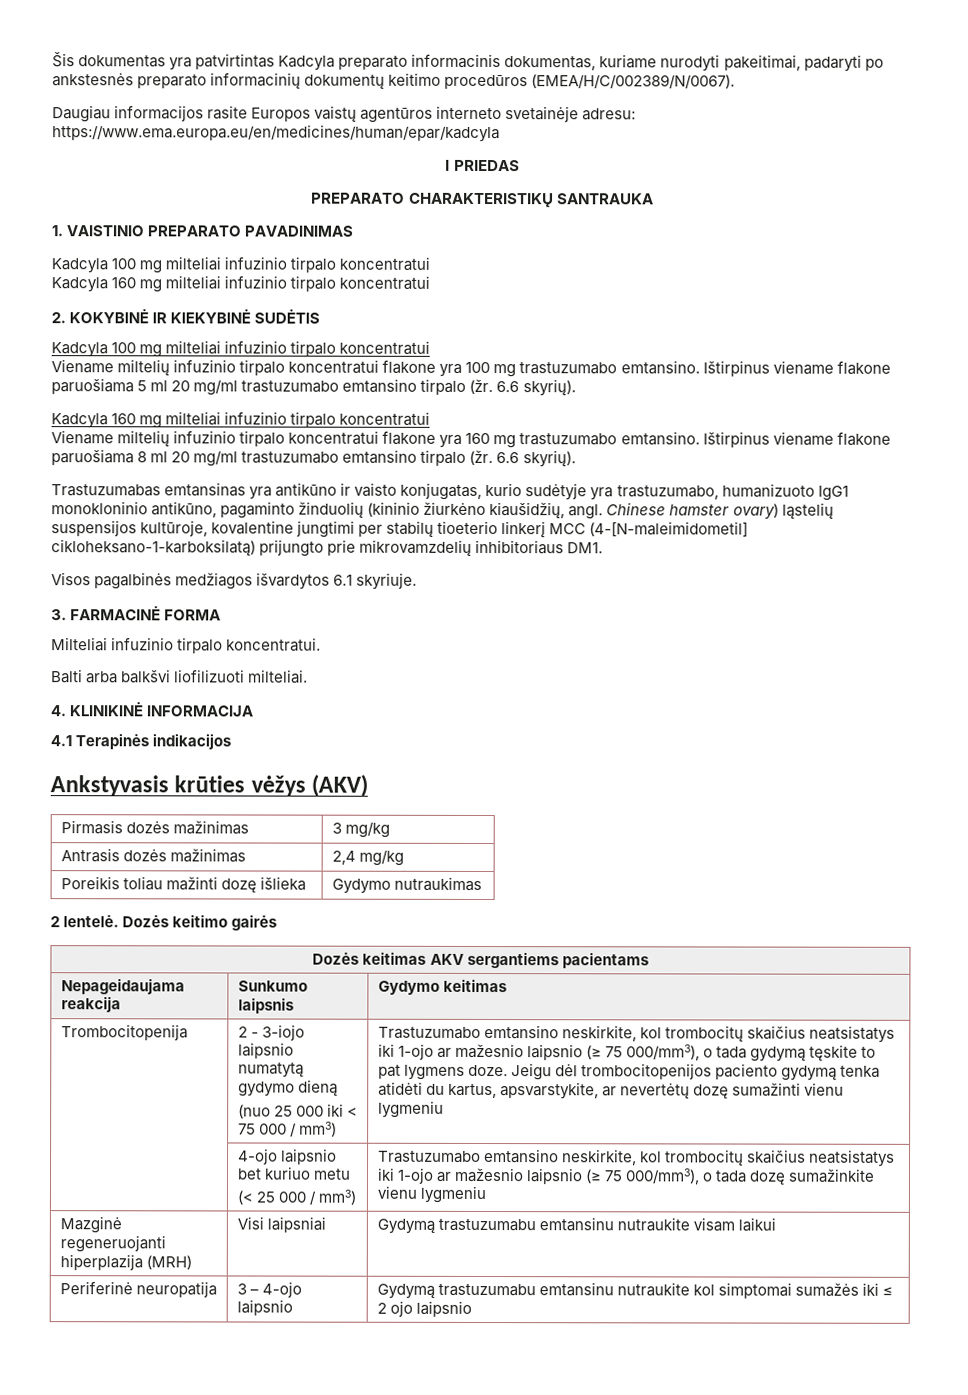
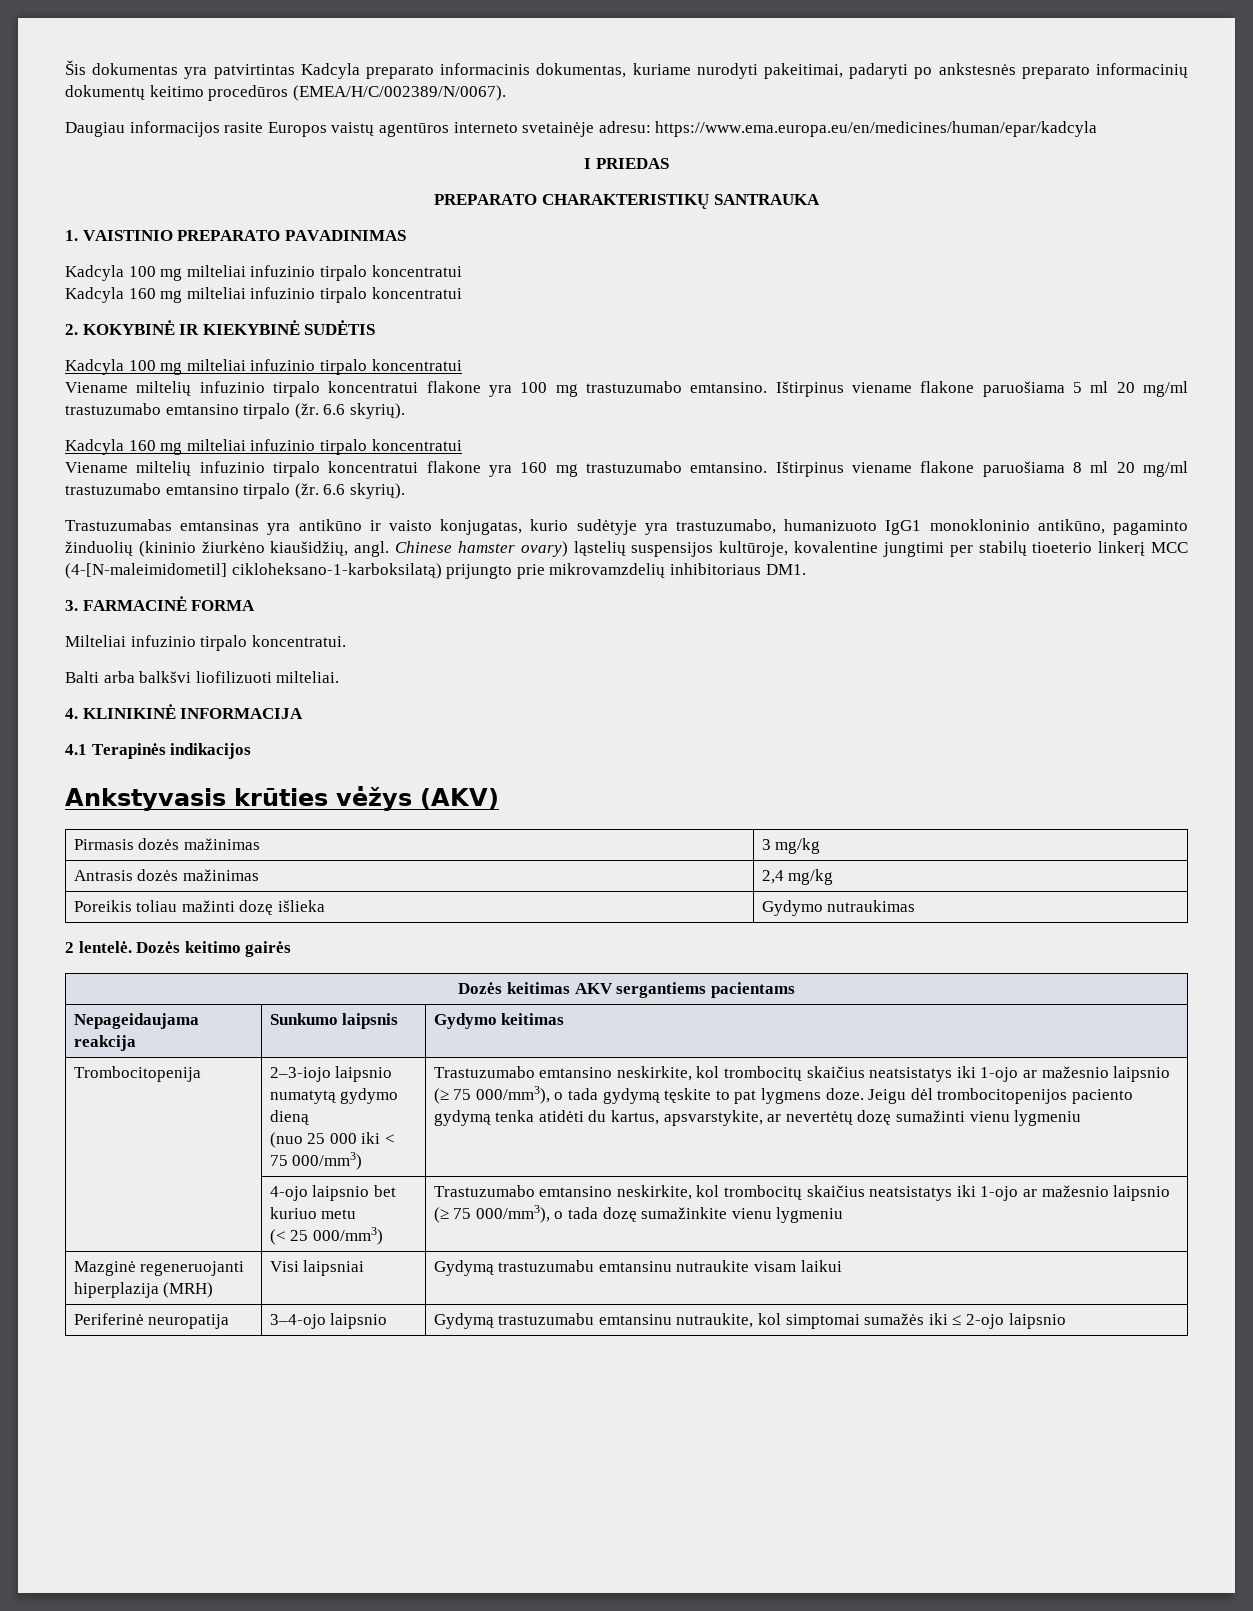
[51,572,418,590] // Visos pagalbinės medžiagos išvardytos 6.1 skyriuje. -> (806, 569) none
[237,1024,305,1041] 2 - 3-iojo -> [269,1067,331,1082] 2–3-iojo
[258,1121,337,1137] 000 / mm3) -> [292,1152,363,1170] 000/mm3)
[277,1189,356,1205] 000 / mm3) -> [312,1227,383,1245] 000/mm3)
[236,1281,302,1298] 3 – 4-ojo -> [269,1314,326,1329] 3–4-ojo
[616,1282,690,1297] nutraukite -> [676,1313,754,1328] nutraukite,
[376,1300,413,1317] 2 ojo -> [965,1314,1004,1329] 2-ojo

